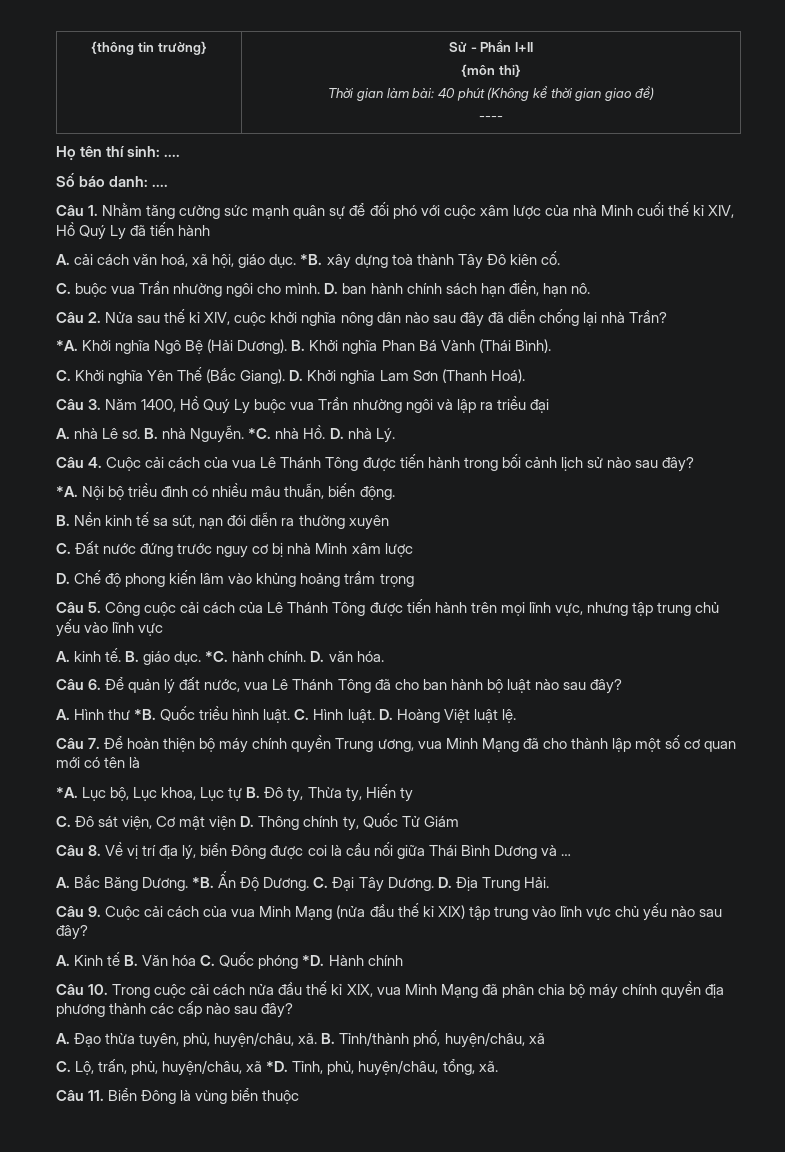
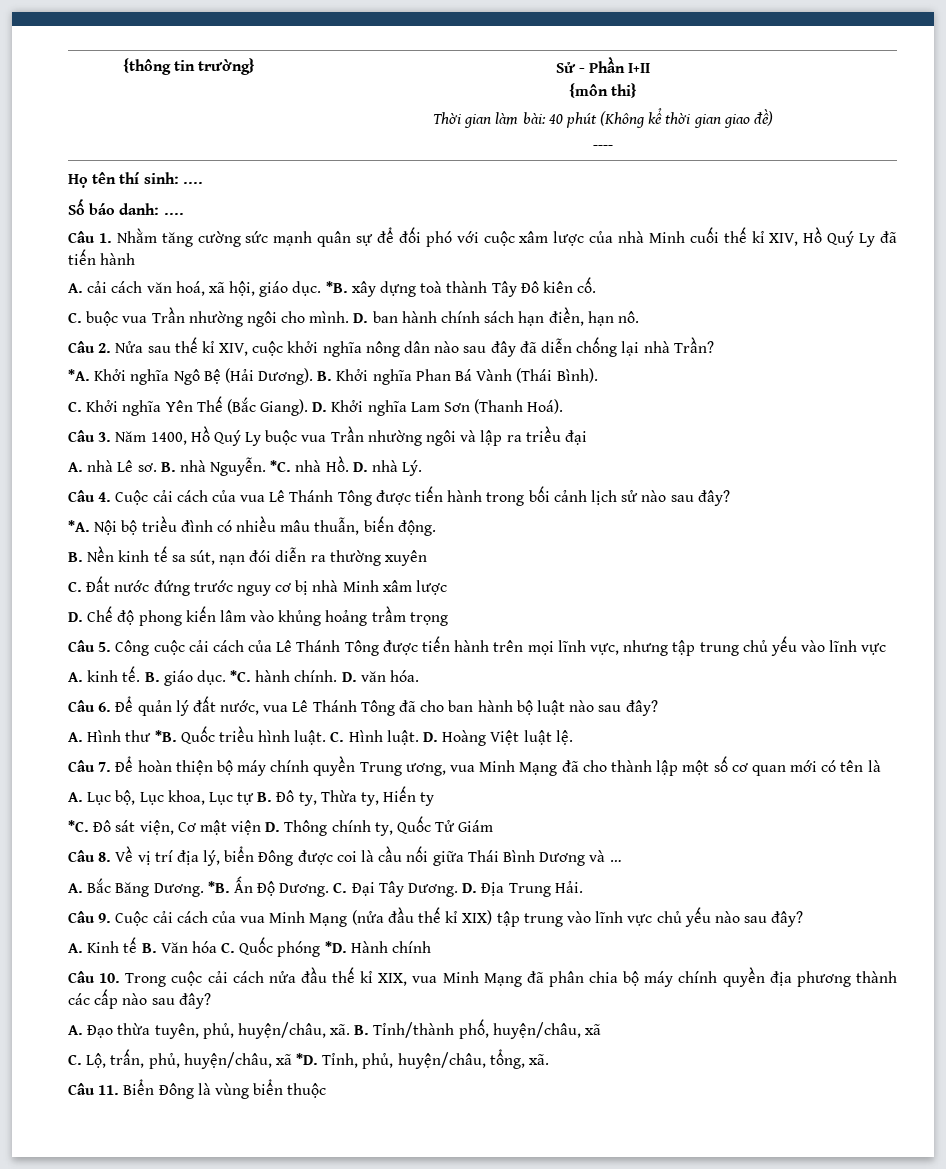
[56,787,78,798] *A. -> [68,792,83,802] A.
[56,816,71,827] C. -> [68,820,89,832] *C.

